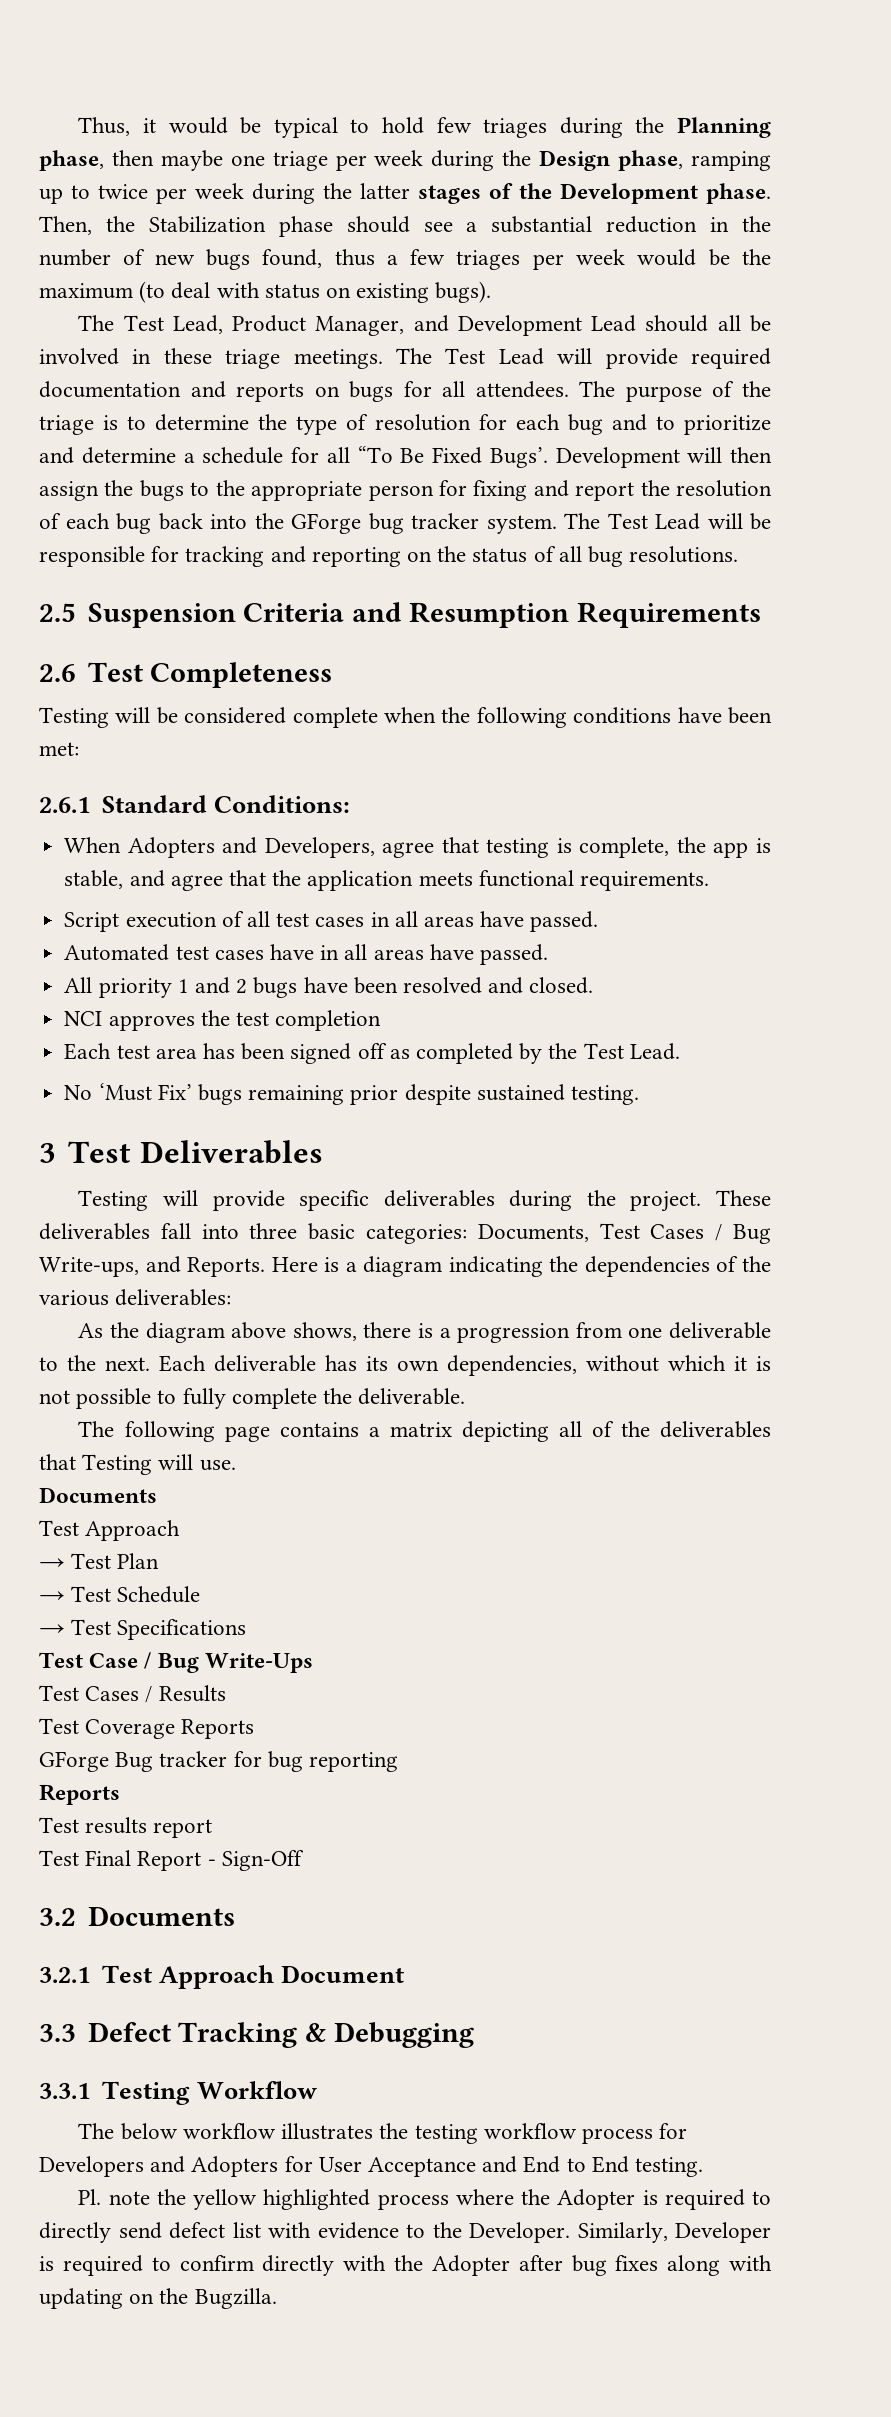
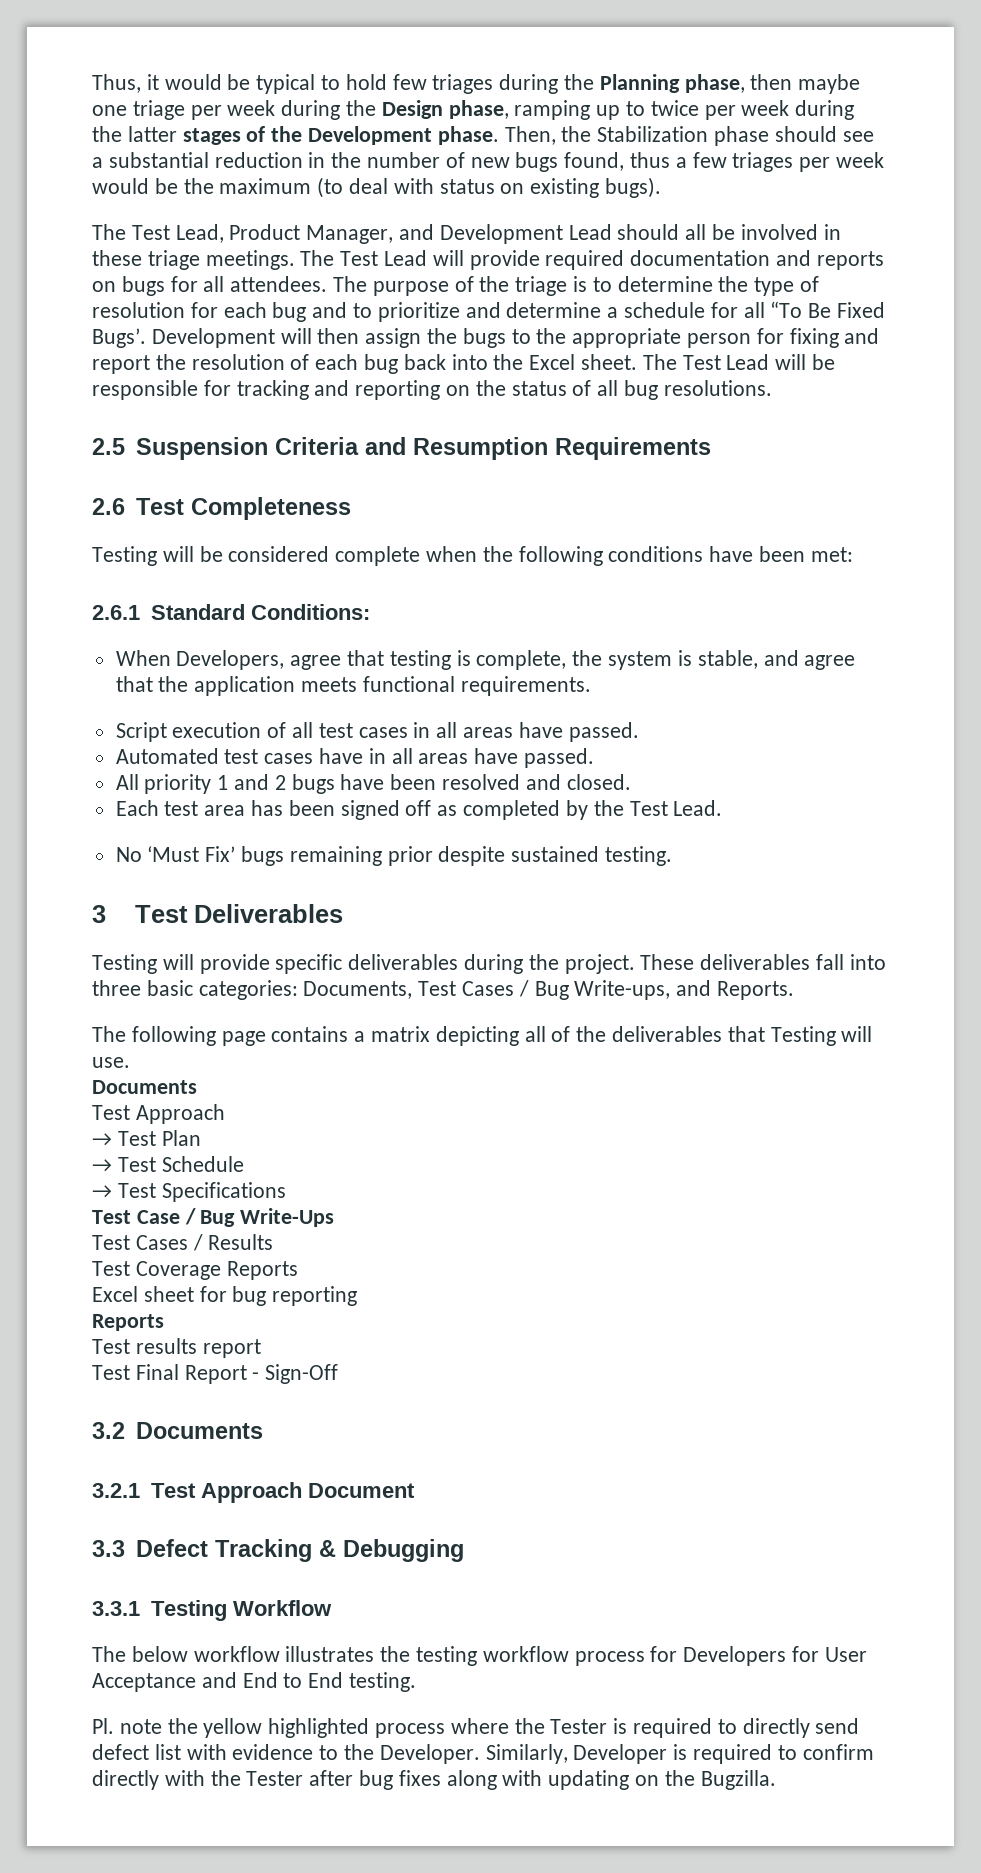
[291,513,557,534] GForge bug tracker system. -> [529,354,638,370] Excel sheet.
[127,837,258,858] Adopters and -> (171, 658) none
[713,842,749,858] app -> [608,651,673,670] system
[64,1010,382,1031] // NCI approves the test completion -> (631, 782) none
[271,1256,771,1277] [39,1289,232,1306] [78,1322,771,1343] [39,1355,771,1376] [39,1388,466,1409] Here is a diagram indicating the dependencies of the various deliverables: // As the diagram above shows, there is a progression from one deliverable to the next. Each deliverable has its own dependencies, without which it is not possible to fully complete the deliverable. -> (795, 990) none
[39,1751,228,1772] GForge Bug tracker -> [92,1286,194,1302] Excel sheet
[150,2156,279,2177] and Adopters -> (787, 1656) none
[557,2189,636,2210] Adopter -> [550,1719,608,1734] Tester
[431,2255,510,2276] Adopter -> [246,1771,304,1786] Tester

